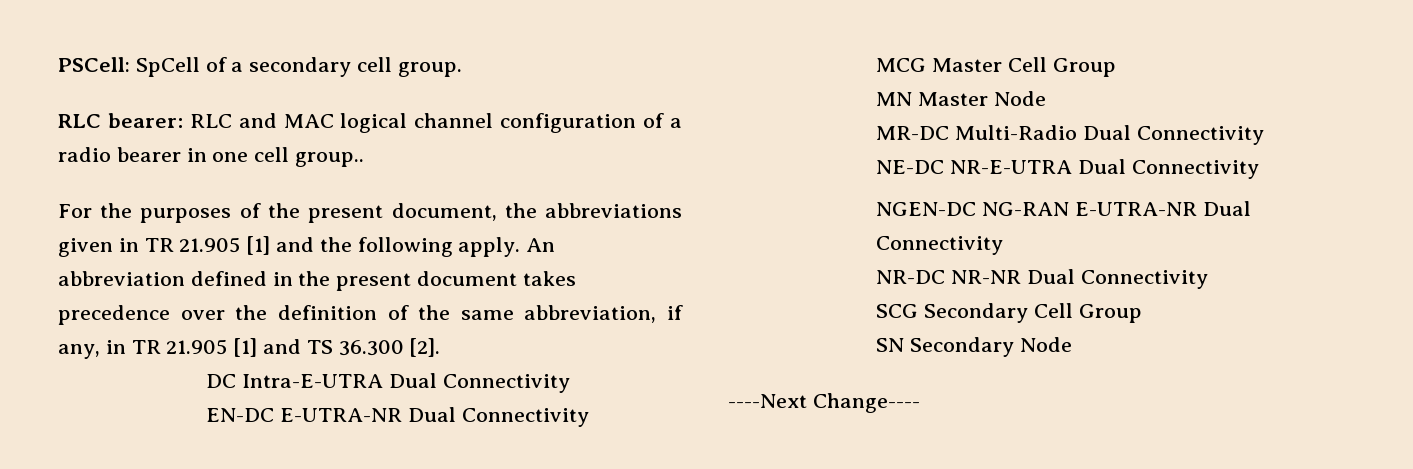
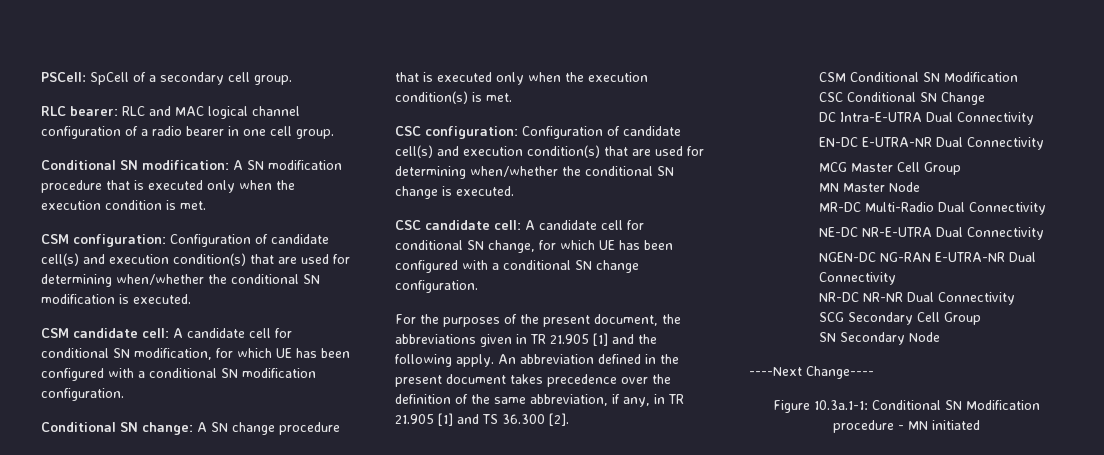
[295,152,365,167] group.. -> [296,129,334,139] [41,160,342,170] [41,180,295,193] [41,200,206,210] [41,234,329,247] [41,253,350,266] [41,274,320,287] [41,294,191,304] [41,328,292,338] [41,348,350,360] [41,368,316,381] [41,388,124,401] [41,422,340,435] [395,72,648,85] [395,91,512,104] [395,126,681,139] [395,145,704,158] [395,166,674,179] [395,186,514,199] [395,220,644,230] [395,240,673,253] [395,260,639,273] [395,280,478,293] group. // Conditional SN modification: A SN modification procedure that is executed only when the execution condition is met. // CSM configuration: Configuration of candidate cell(s) and execution condition(s) that are used for determining when/whether the conditional SN modification is executed. // CSM candidate cell: A candidate cell for conditional SN modification, for which UE has been configured with a conditional SN modification configuration. // Conditional SN change: A SN change procedure that is executed only when the execution condition(s) is met. // CSC configuration: Configuration of candidate cell(s) and execution condition(s) that are used for determining when/whether the conditional SN change is executed. // CSC candidate cell: A candidate cell for conditional SN change, for which UE has been configured with a conditional SN change configuration.
(441, 347) none -> [819,72,1019,82] [819,92,986,105] // CSM Conditional SN Modification // CSC Conditional SN Change
(920, 403) none -> [772,400,1040,413] [832,420,980,433] // Figure 10.3a.1-1: Conditional SN Modification procedure - MN initiated

